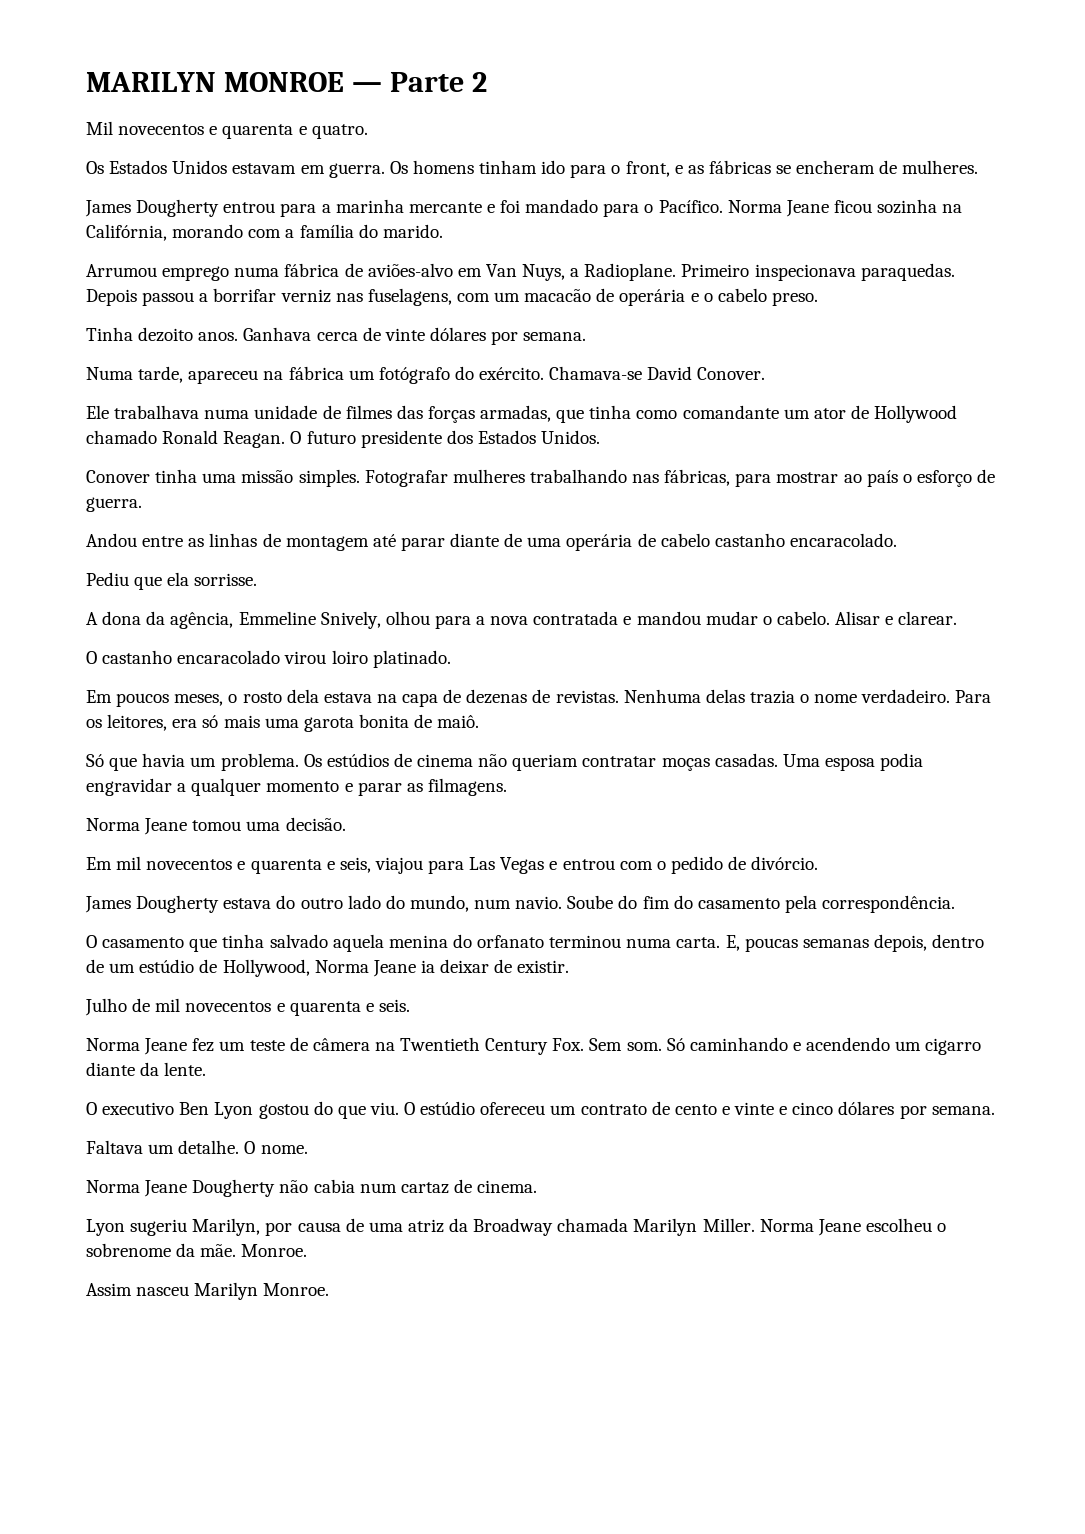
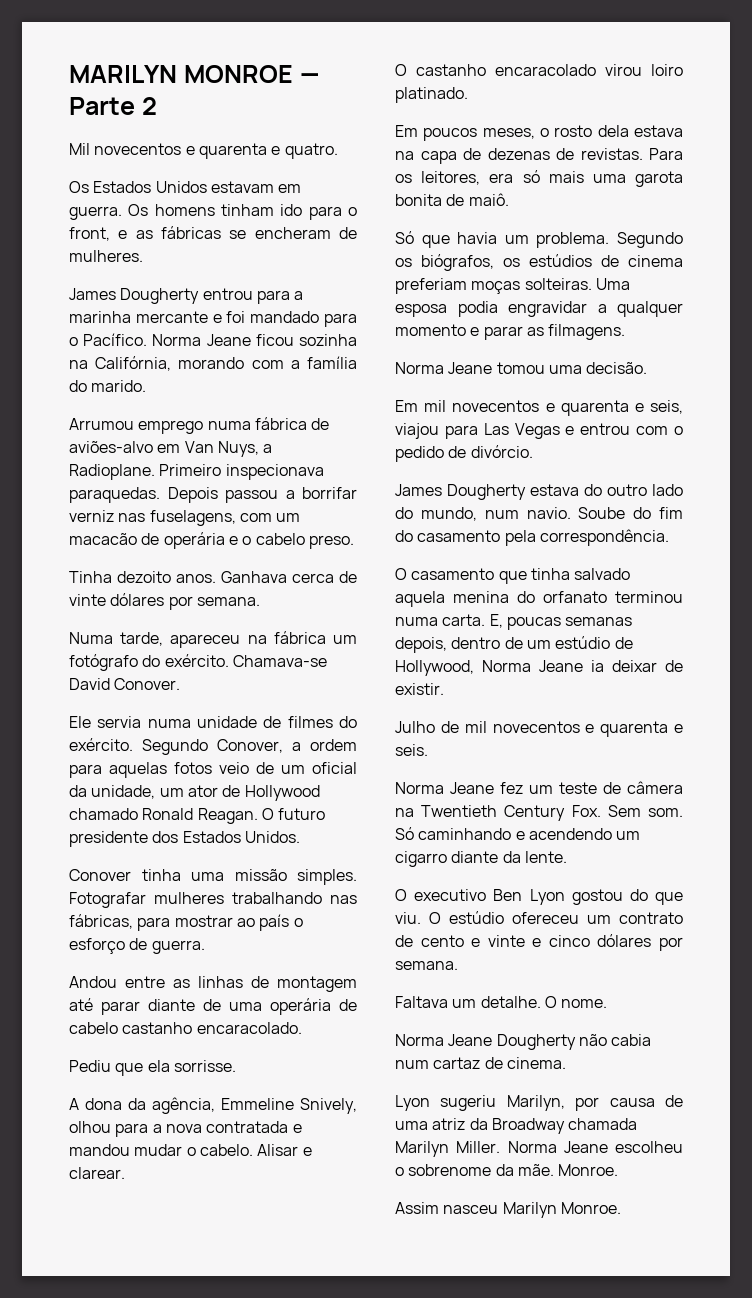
[114,405,200,419] trabalhava -> [97,716,142,728] servia
[396,405,779,423] das forças armadas, que tinha como comandante -> [339,716,357,728] [69,738,357,755] [69,762,357,778] [69,785,156,799] do exército. Segundo Conover, a ordem para aquelas fotos veio de um oficial da unidade,
[623,689,951,704] Nenhuma delas trazia o nome verdadeiro. -> (643, 154) none
[303,753,778,771] Os estúdios de cinema não queriam contratar moças casadas. -> [617,232,683,248] [395,254,683,271] [395,278,592,294] Segundo os biógrafos, os estúdios de cinema preferiam moças solteiras.

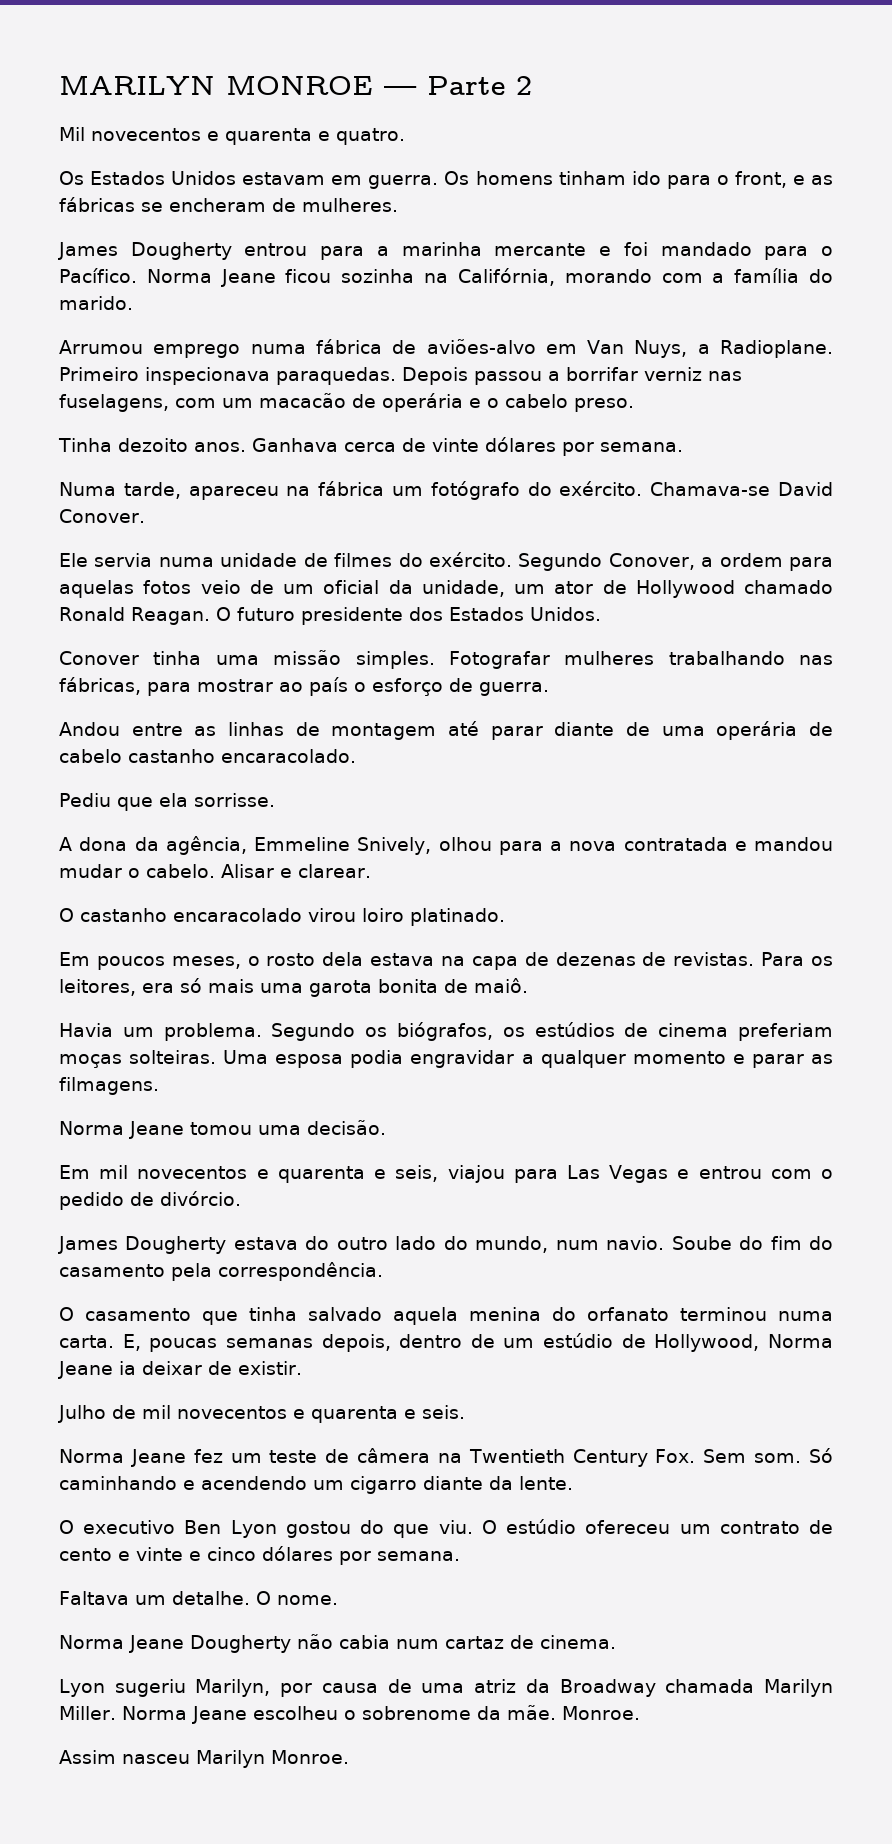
[395,231,498,248] Só que havia -> [59,1023,113,1037] Havia

